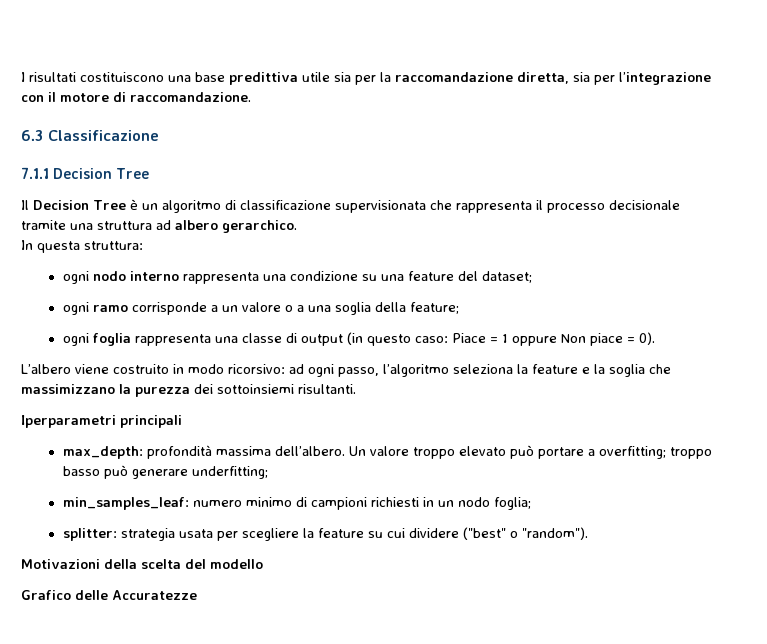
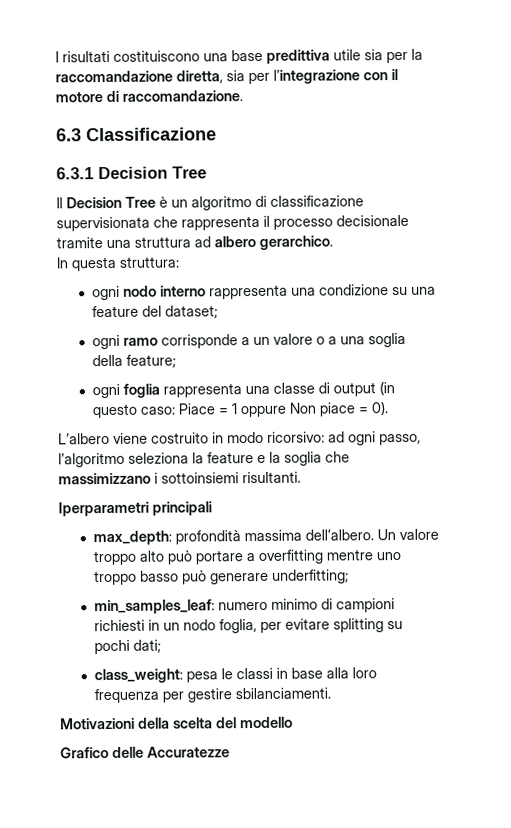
[21,167,49,179] 7.1.1 -> [56,167,94,180] 6.3.1
[119,384,213,397] la purezza dei -> [154,472,158,484] i
[458,446,506,456] elevato -> [138,550,165,562] alto
[598,446,666,459] overfitting; -> [257,549,401,564] overfitting mentre uno
[493,497,531,510] [62,527,588,541] foglia; // splitter: strategia usata per scegliere la feature su cui dividere ("best" o "random"). -> [218,618,403,634] [93,639,161,655] [93,667,377,684] [93,687,331,704] foglia, per evitare splitting su pochi dati; // class_weight: pesa le classi in base alla loro frequenza per gestire sbilanciamenti.

